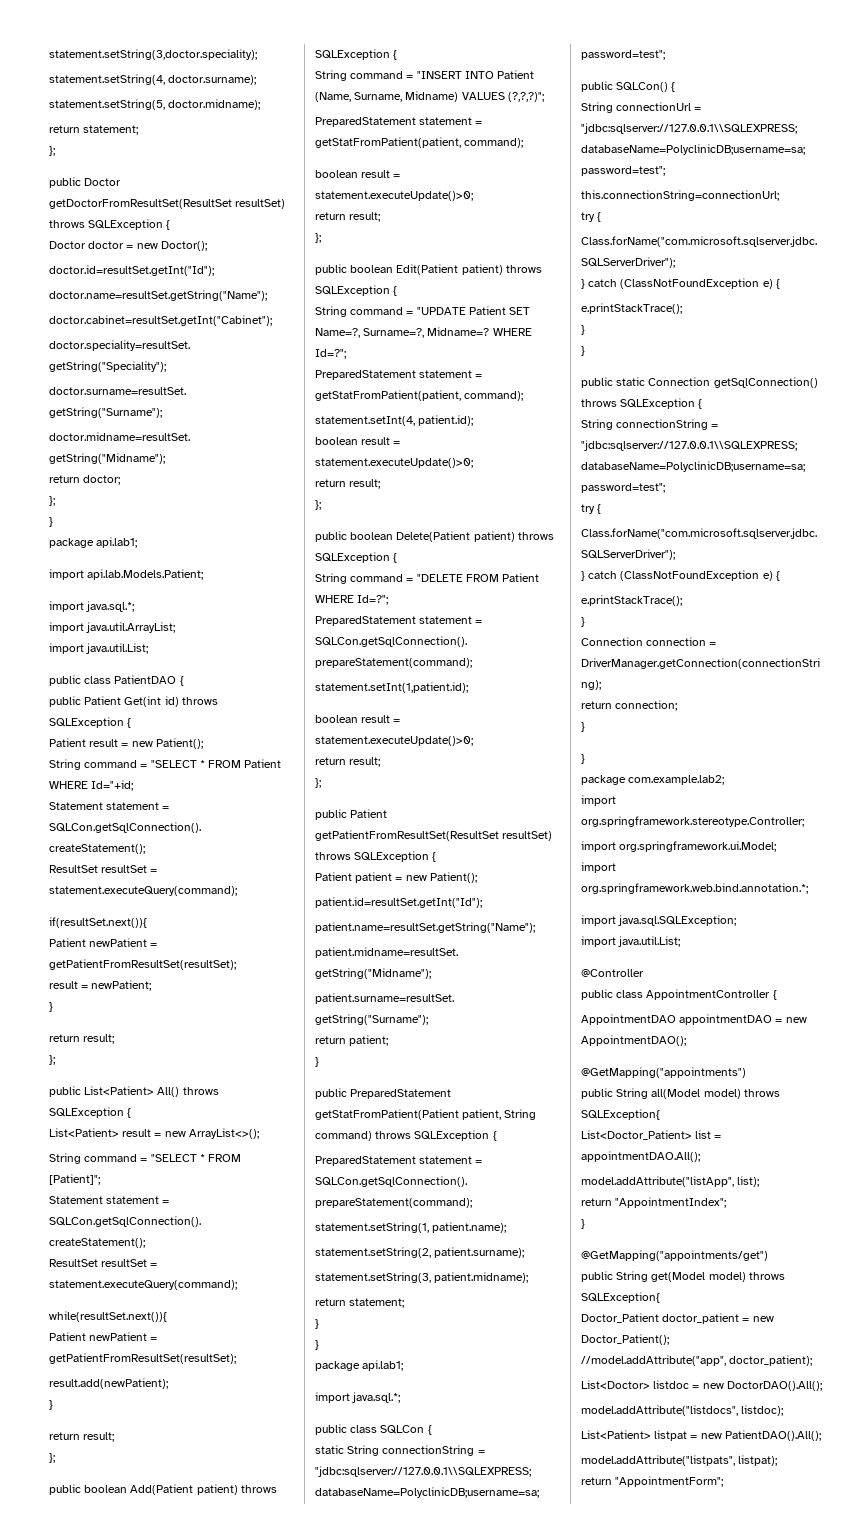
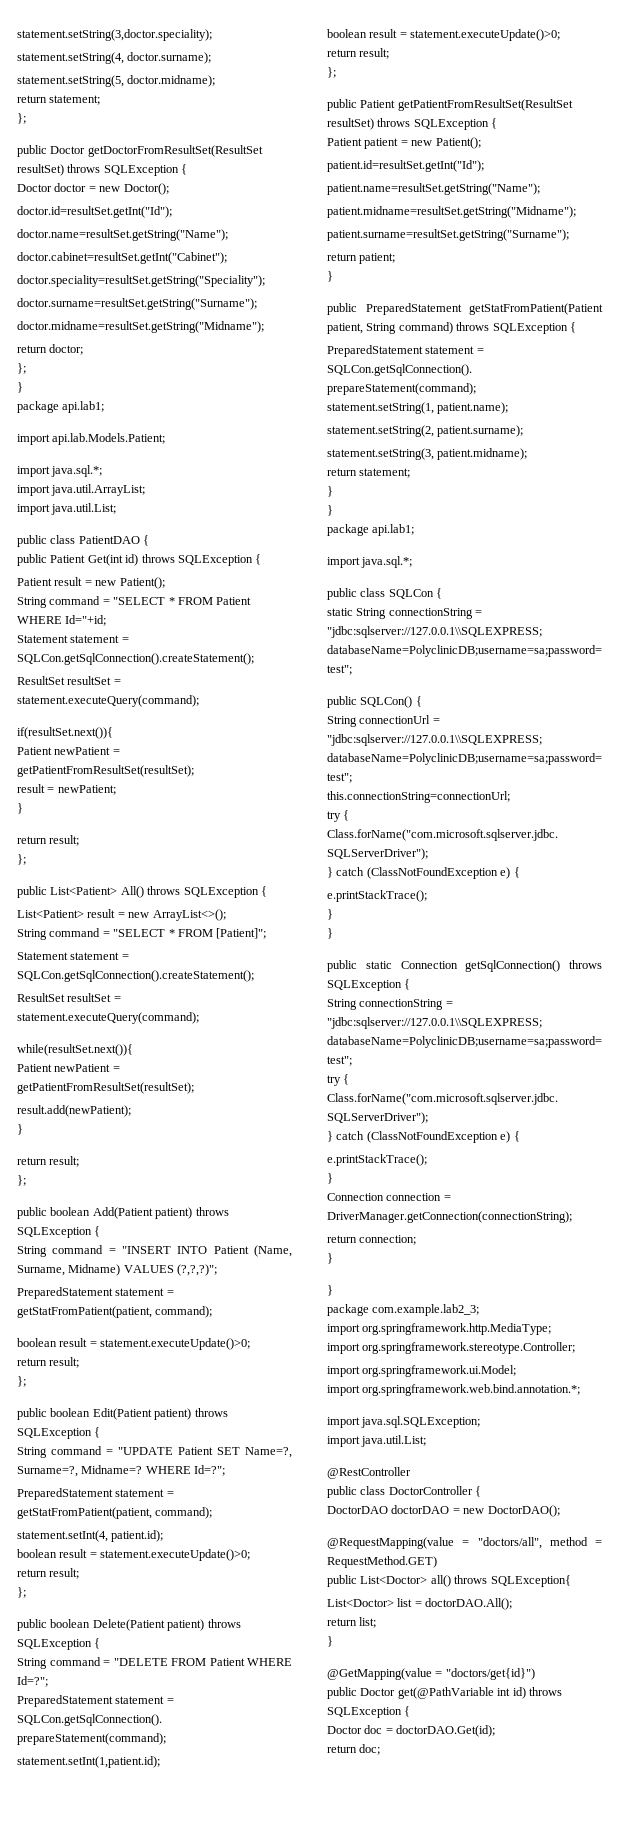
[628,775,725,785] com.example.lab2; -> [372,1304,480,1316] [327,1323,552,1335] com.example.lab2_3; // import org.springframework.http.MediaType;
[581,969,644,977] [581,989,777,1000] [581,1014,807,1025] [581,1035,686,1046] [581,1067,746,1078] [581,1088,780,1099] [581,1109,660,1120] [581,1130,692,1140] @Controller // public class AppointmentController { // AppointmentDAO appointmentDAO = new AppointmentDAO(); // @GetMapping("appointments") // public String all(Model model) throws SQLException{ // List<Doctor_Patient> -> [327,1467,411,1479] [327,1486,482,1498] [327,1505,560,1517] [327,1537,602,1549] [327,1556,437,1568] [327,1575,571,1587] [327,1599,394,1607] @RestController // public class DoctorController { // DoctorDAO doctorDAO = new DoctorDAO(); // @RequestMapping(value = "doctors/all", method = RequestMethod.GET) // public List<Doctor> all() throws SQLException{ // List<Doctor>
[581,1151,700,1162] [581,1176,760,1187] [581,1197,727,1208] [581,1219,585,1229] [581,1250,768,1261] [581,1271,785,1282] [581,1292,660,1303] [581,1313,774,1324] [581,1334,669,1345] [581,1355,813,1366] [581,1380,822,1391] [581,1405,784,1416] [581,1430,821,1441] [581,1455,778,1466] [581,1476,724,1487] appointmentDAO.All(); // model.addAttribute("listApp", list); // return "AppointmentIndex"; // } // @GetMapping("appointments/get") // public String get(Model model) throws SQLException{ // Doctor_Patient doctor_patient = new Doctor_Patient(); // //model.addAttribute("app", doctor_patient); // List<Doctor> listdoc = new DoctorDAO().All(); // model.addAttribute("listdocs", listdoc); // List<Patient> listpat = new PatientDAO().All(); // model.addAttribute("listpats", listpat); // return "AppointmentForm"; -> [425,1598,513,1610] [327,1617,377,1628] [327,1636,333,1647] [327,1668,535,1680] [327,1687,562,1699] [327,1706,411,1718] [327,1725,496,1737] [327,1744,381,1755] doctorDAO.All(); // return list; // } // @GetMapping(value = "doctors/get{id}") // public Doctor get(@PathVariable int id) throws SQLException { // Doctor doc = doctorDAO.Get(id); // return doc;

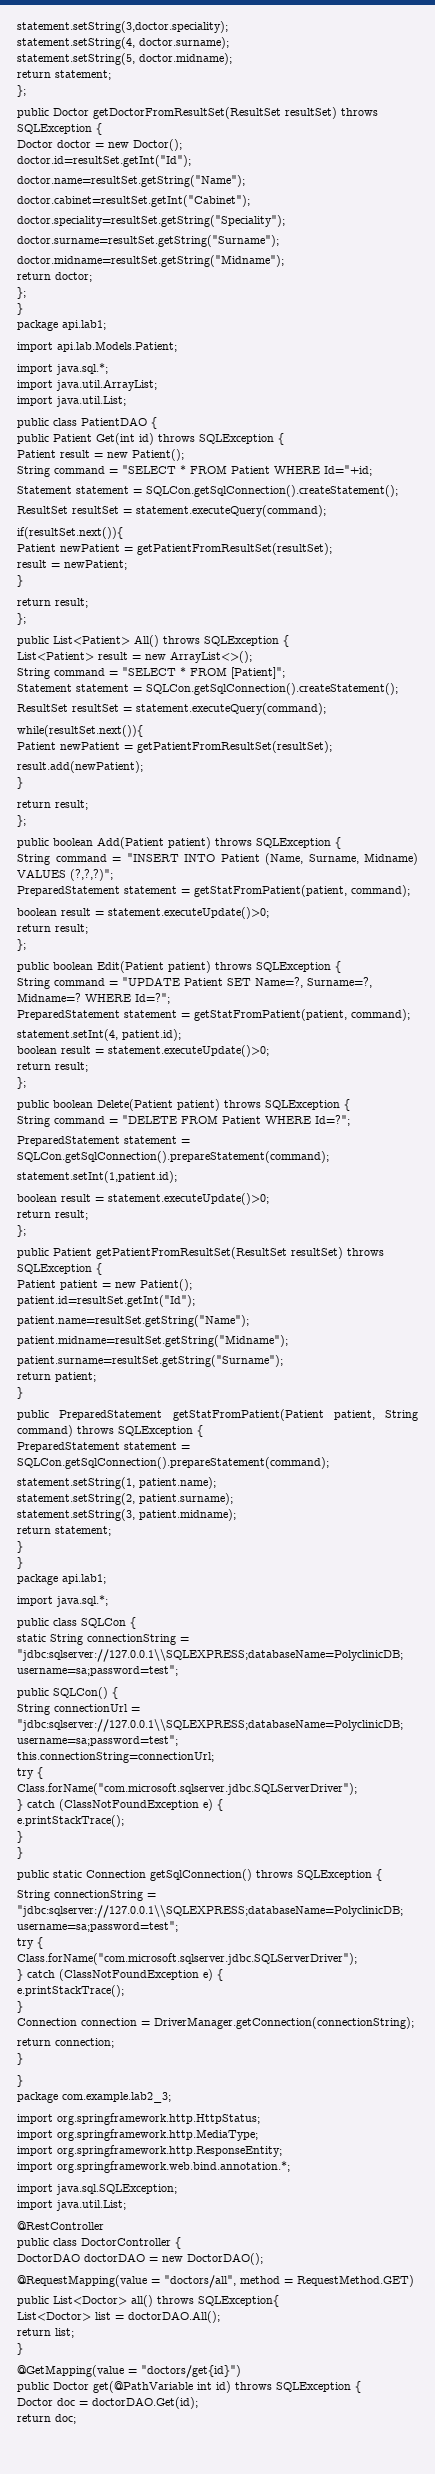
(480, 1310) none -> [17,2113,260,2125] // import org.springframework.http.HttpStatus;
[362,1342,576,1354] [327,1365,517,1377] org.springframework.stereotype.Controller; // import org.springframework.ui.Model; -> [57,2145,282,2157] org.springframework.http.ResponseEntity;

